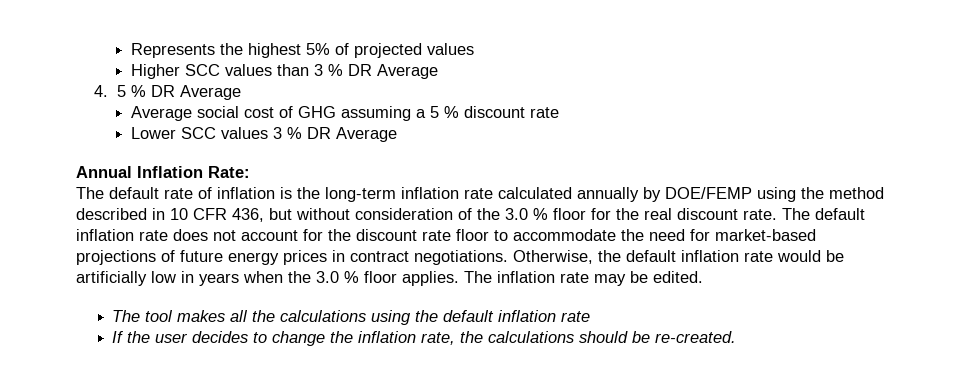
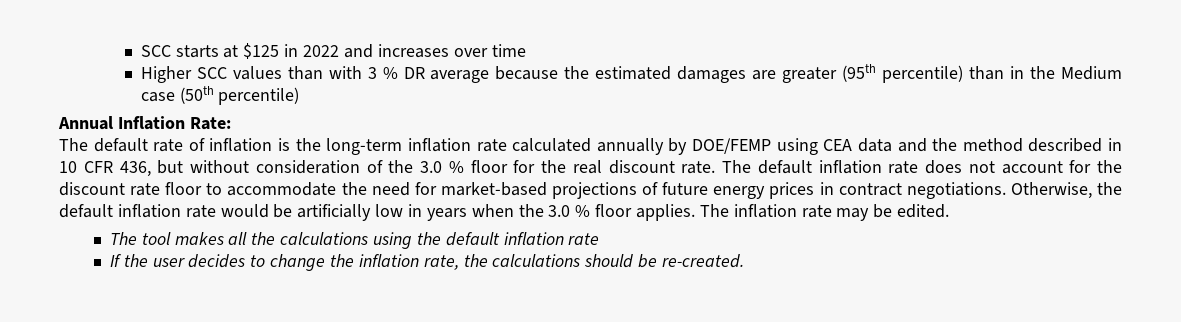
[130,43,474,58] Represents the highest 5% of projected values -> [140,43,526,59] SCC starts at $125 in 2022 and increases over time
[313,64,438,79] [94,85,241,100] [130,106,559,121] [130,127,397,142] 3 % DR Average // 4. 5 % DR Average // Average social cost of GHG assuming a 5 % discount rate // Lower SCC values 3 % DR Average -> [328,64,1123,83] [140,86,300,105] with 3 % DR average because the estimated damages are greater (95th percentile) than in the Medium case (50th percentile)
(796, 194) none -> [823,138,927,152] CEA data and

